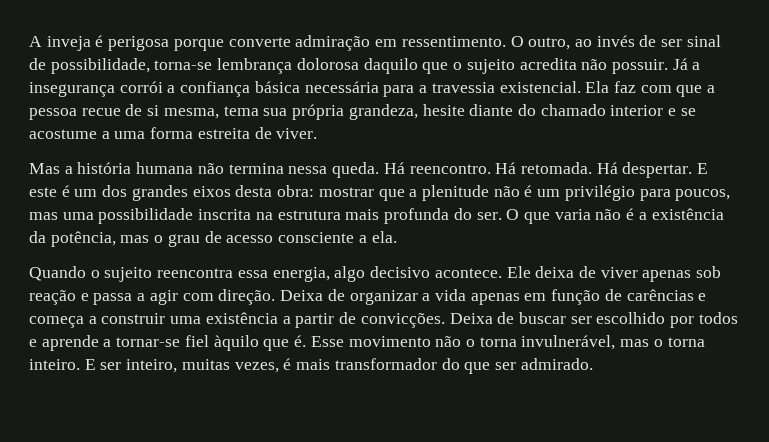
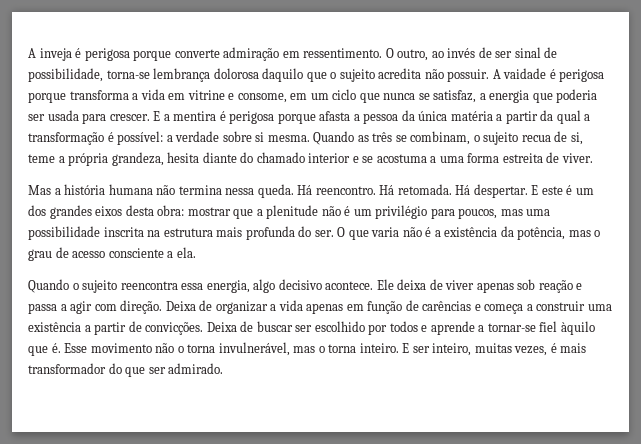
[672,58,701,70] [29,81,716,97] [29,104,288,120] Já a insegurança corrói a confiança básica necessária para a travessia existencial. Ela faz com que a pessoa recue de si mesma, tema sua -> [492,68,605,82] [28,89,598,103] [28,110,591,124] [28,131,583,145] [28,154,65,163] A vaidade é perigosa porque transforma a vida em vitrine e consome, em um ciclo que nunca se satisfaz, a energia que poderia ser usada para crescer. E a mentira é perigosa porque afasta a pessoa da única matéria a partir da qual a transformação é possível: a verdade sobre si mesma. Quando as três se combinam, o sujeito recua de si, teme a
[422,104,465,116] hesite -> [167,152,200,163] hesita
[29,129,97,139] acostume -> [376,154,427,163] acostuma

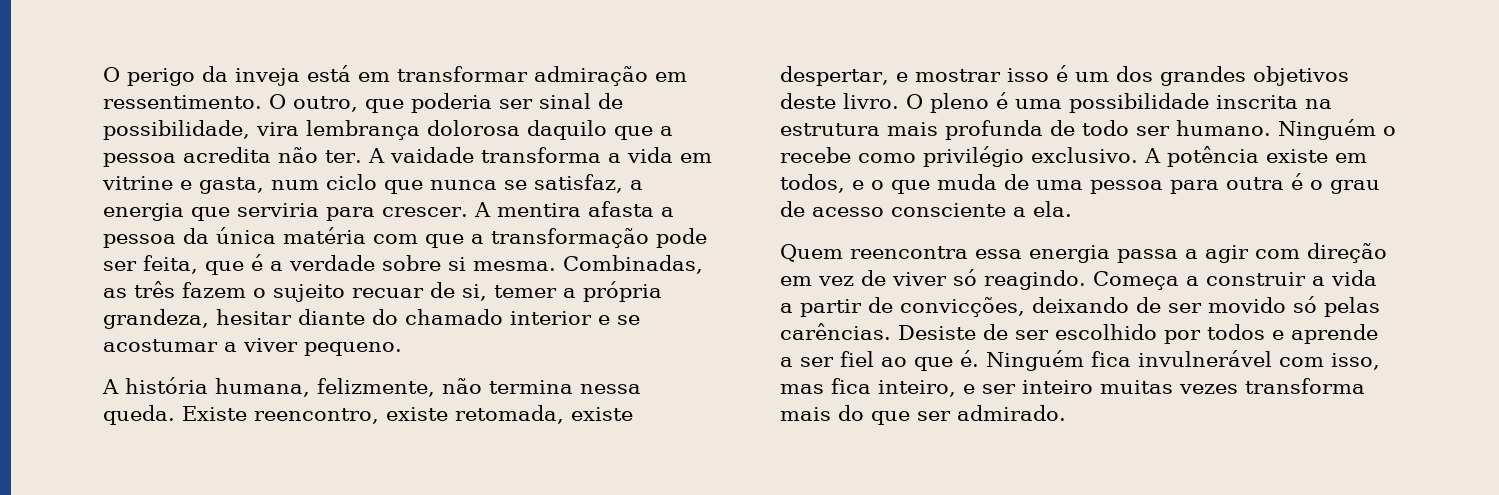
[28,48,220,61] A inveja é perigosa porque converte -> [103,65,528,86] O perigo da inveja está em transformar
[431,47,492,58] ao invés de -> [365,93,492,113] que poderia
[106,70,150,79] torna-se -> [256,122,299,136] vira
[330,69,375,82] o sujeito -> [660,126,673,136] [103,153,176,167] a pessoa
[447,69,490,82] possuir. -> [325,150,362,163] ter.
[549,69,605,82] [28,92,66,103] é perigosa porque -> (474, 155) none
[237,93,329,103] consome, em um -> [199,177,319,194] gasta, num
[556,89,598,103] [28,110,316,124] poderia ser usada para crescer. E a mentira é perigosa porque -> [237,202,581,221] serviria para crescer. A mentira
[496,110,591,124] [28,131,164,145] a partir da qual a transformação é possível: -> [373,228,707,248] [103,254,263,275] com que a transformação pode ser feita, que é
[313,131,355,145] Quando -> [563,255,703,274] Combinadas,
[395,131,551,145] se combinam, o sujeito recua -> [182,282,424,302] fazem o sujeito recuar
[28,154,55,163] teme -> [494,285,557,298] temer
[167,152,200,163] hesita -> [216,309,292,325] hesitar
[376,152,593,163] [28,184,594,198] [28,205,523,219] acostuma a uma forma estreita de viver. // Mas a história humana não termina nessa queda. Há reencontro. Há retomada. Há despertar. E este é um dos grandes eixos desta obra: mostrar que a plenitude não é um privilégio para poucos, mas -> [103,338,402,356] [102,377,641,397] [103,405,633,425] [780,65,1349,86] [780,92,1008,113] acostumar a viver pequeno. // A história humana, felizmente, não termina nessa queda. Existe reencontro, existe retomada, existe despertar, e mostrar isso é um dos grandes objetivos deste livro. O pleno é
[298,226,591,240] do ser. O que varia não é a existência da potência, mas -> [1050,119,1396,140] [780,146,1367,167] [780,173,1303,194] de todo ser humano. Ninguém o recebe como privilégio exclusivo. A potência existe em todos, e o que muda de uma pessoa para outra é
[28,279,583,293] [28,300,612,314] [28,321,293,335] Quando o sujeito reencontra essa energia, algo decisivo acontece. Ele deixa de viver apenas sob reação e passa a agir com direção. Deixa de organizar a vida apenas em função de carências e começa a construir uma existência a partir de convicções. Deixa de buscar -> [780,243,1387,263] [780,269,1377,290] [780,296,1380,317] [780,323,1008,340] Quem reencontra essa energia passa a agir com direção em vez de viver só reagindo. Começa a construir a vida a partir de convicções, deixando de ser movido só pelas carências. Desiste de
[487,321,595,335] [28,342,587,356] [28,363,106,374] tornar-se fiel àquilo que é. Esse movimento não o torna invulnerável, mas o torna inteiro. E ser inteiro, muitas vezes, é mais transformador -> [800,350,1380,371] [780,378,1365,397] [780,407,831,421] ser fiel ao que é. Ninguém fica invulnerável com isso, mas fica inteiro, e ser inteiro muitas vezes transforma mais

